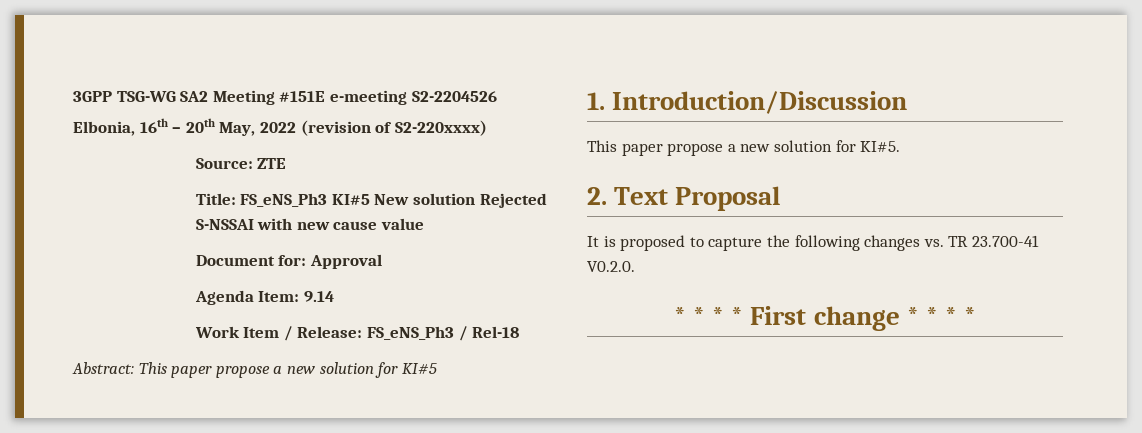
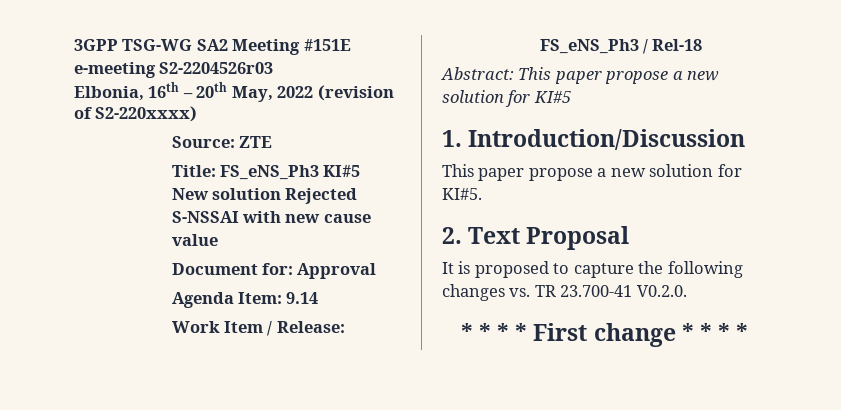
[411,91,497,102] S2-2204526 -> [159,62,274,74] S2-2204526r03

